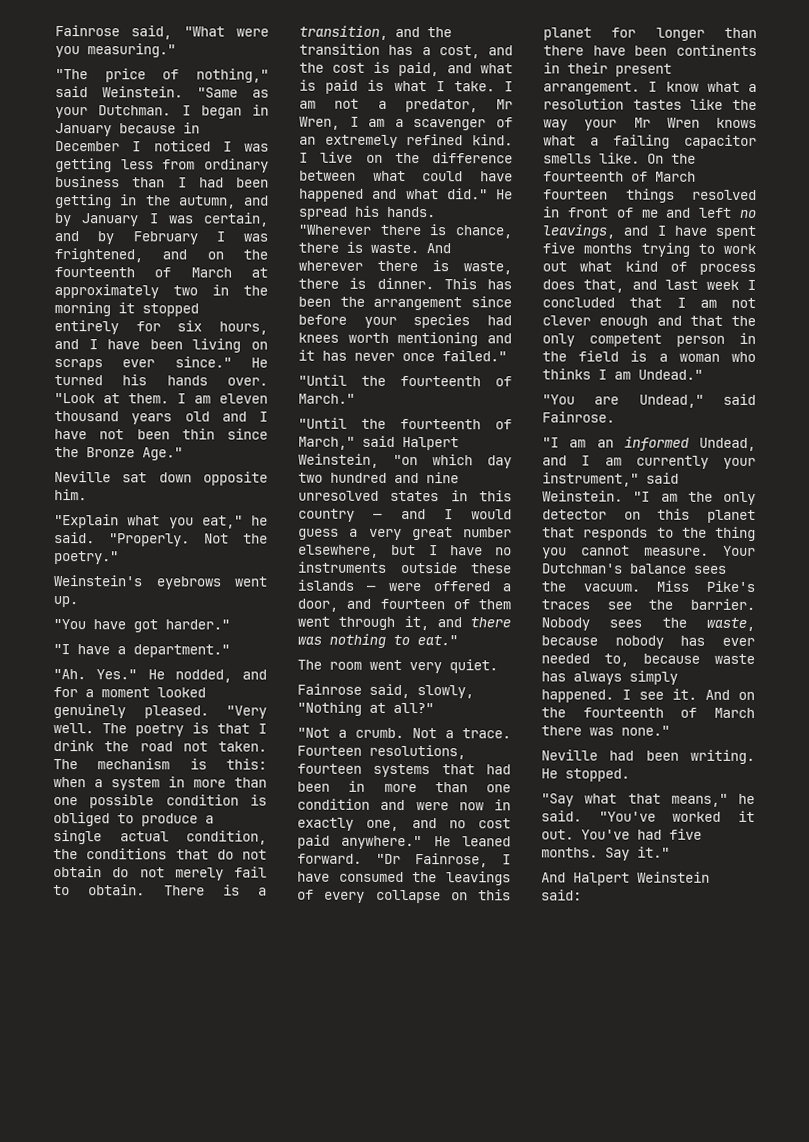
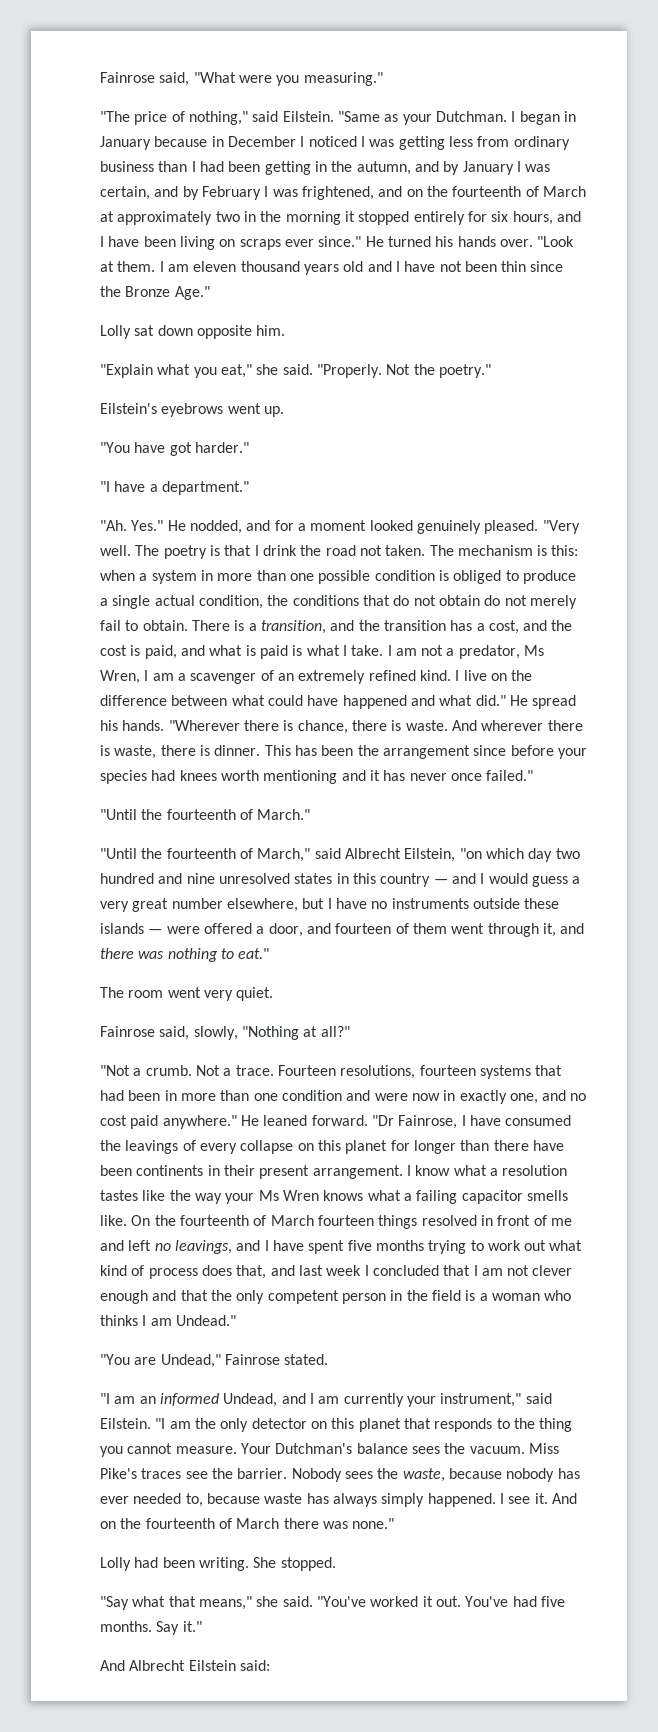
[102,86,183,98] Weinstein. -> [282,111,334,122] Eilstein.
[54,471,111,483] Neville -> [100,325,131,339] Lolly
[251,515,268,526] he -> [256,364,279,375] she
[53,575,142,587] Weinstein's -> [100,403,157,414] Eilstein's
[496,99,513,110] Mr -> [524,645,545,656] Ms
[402,436,459,451] [298,453,379,468] Halpert Weinstein, -> [344,848,456,862] Albrecht Eilstein,
[633,117,651,128] Mr -> [258,1190,279,1201] Ms
[723,393,756,405] [542,411,615,423] said Fainrose. -> [224,1354,329,1365] Fainrose stated.
[542,490,623,502] Weinstein. -> [100,1418,151,1429] Eilstein.
[541,749,598,761] Neville -> [100,1557,131,1571] Lolly
[541,768,558,779] He -> [253,1557,277,1568] She
[738,793,755,804] he -> [256,1596,279,1607] she
[573,871,710,886] Halpert Weinstein -> [129,1660,236,1671] Albrecht Eilstein

